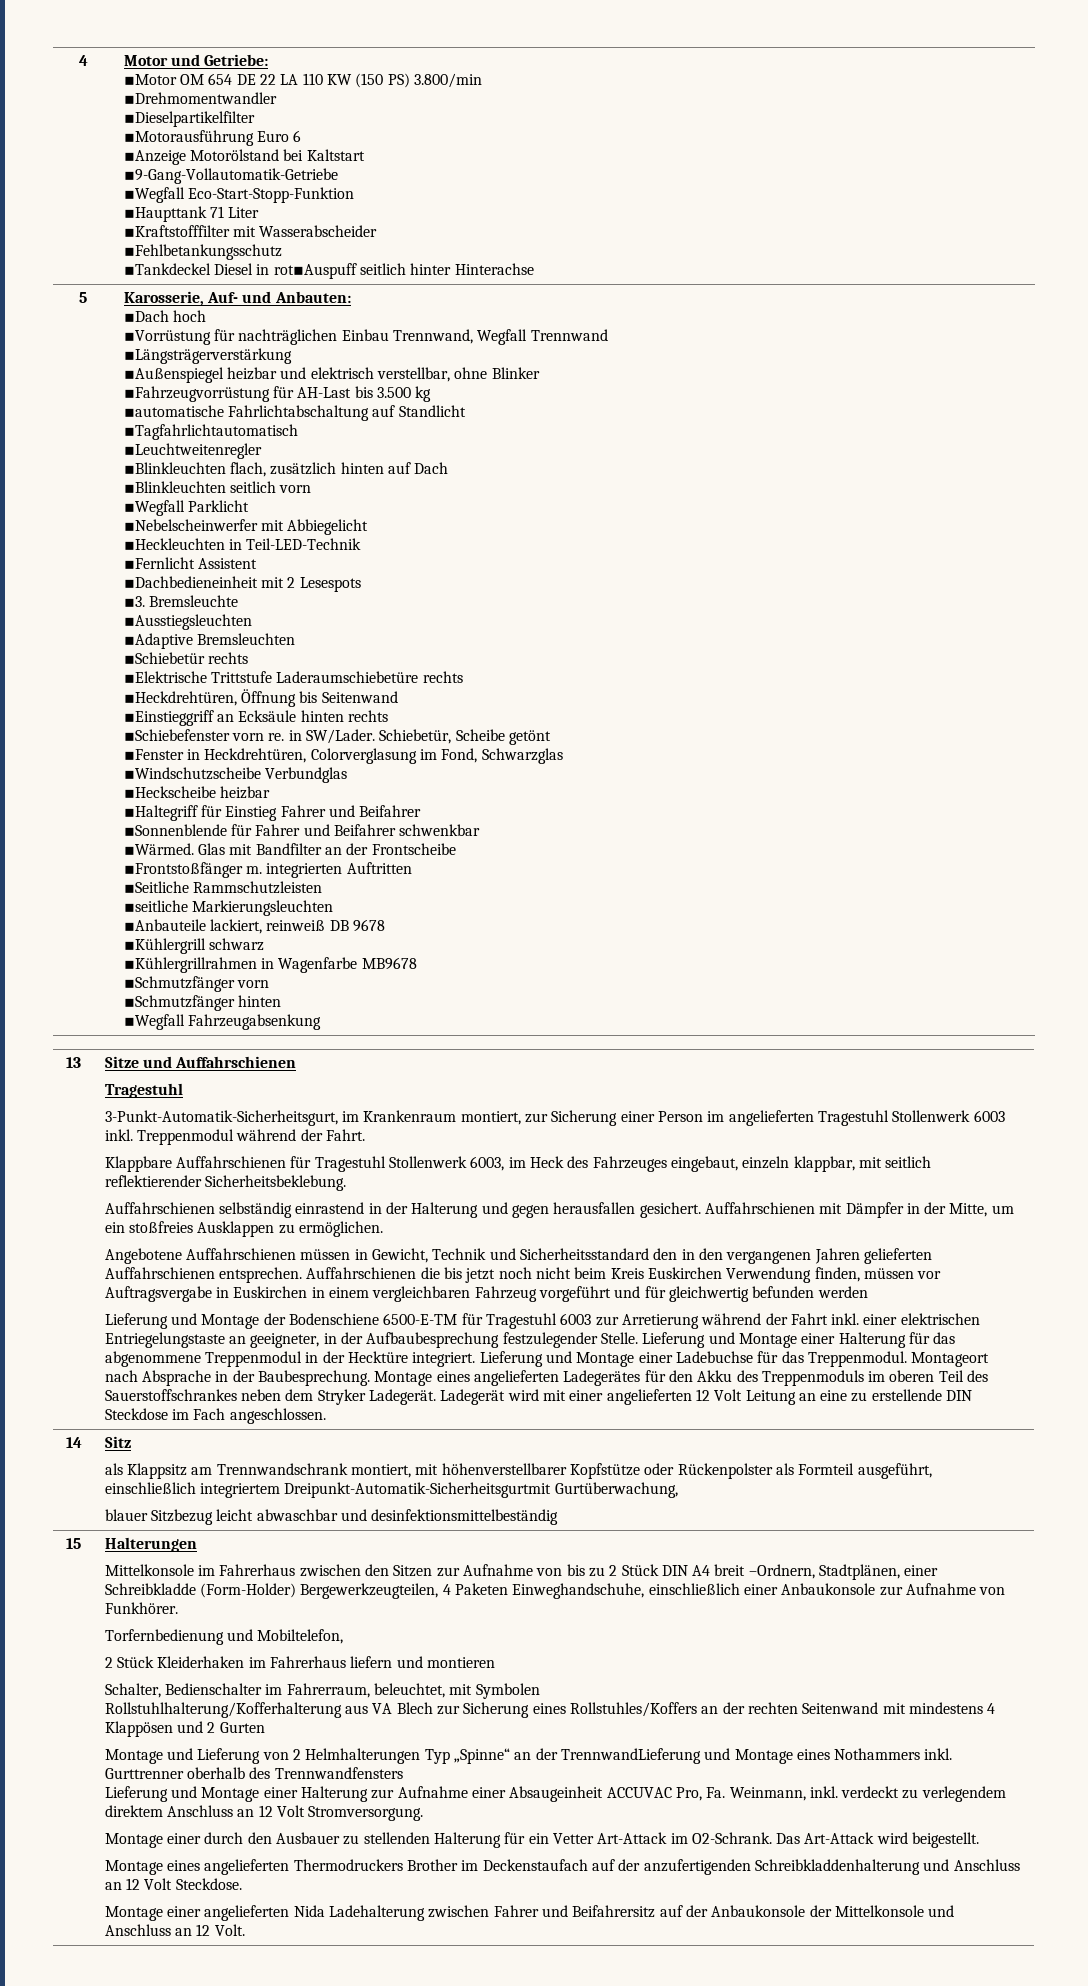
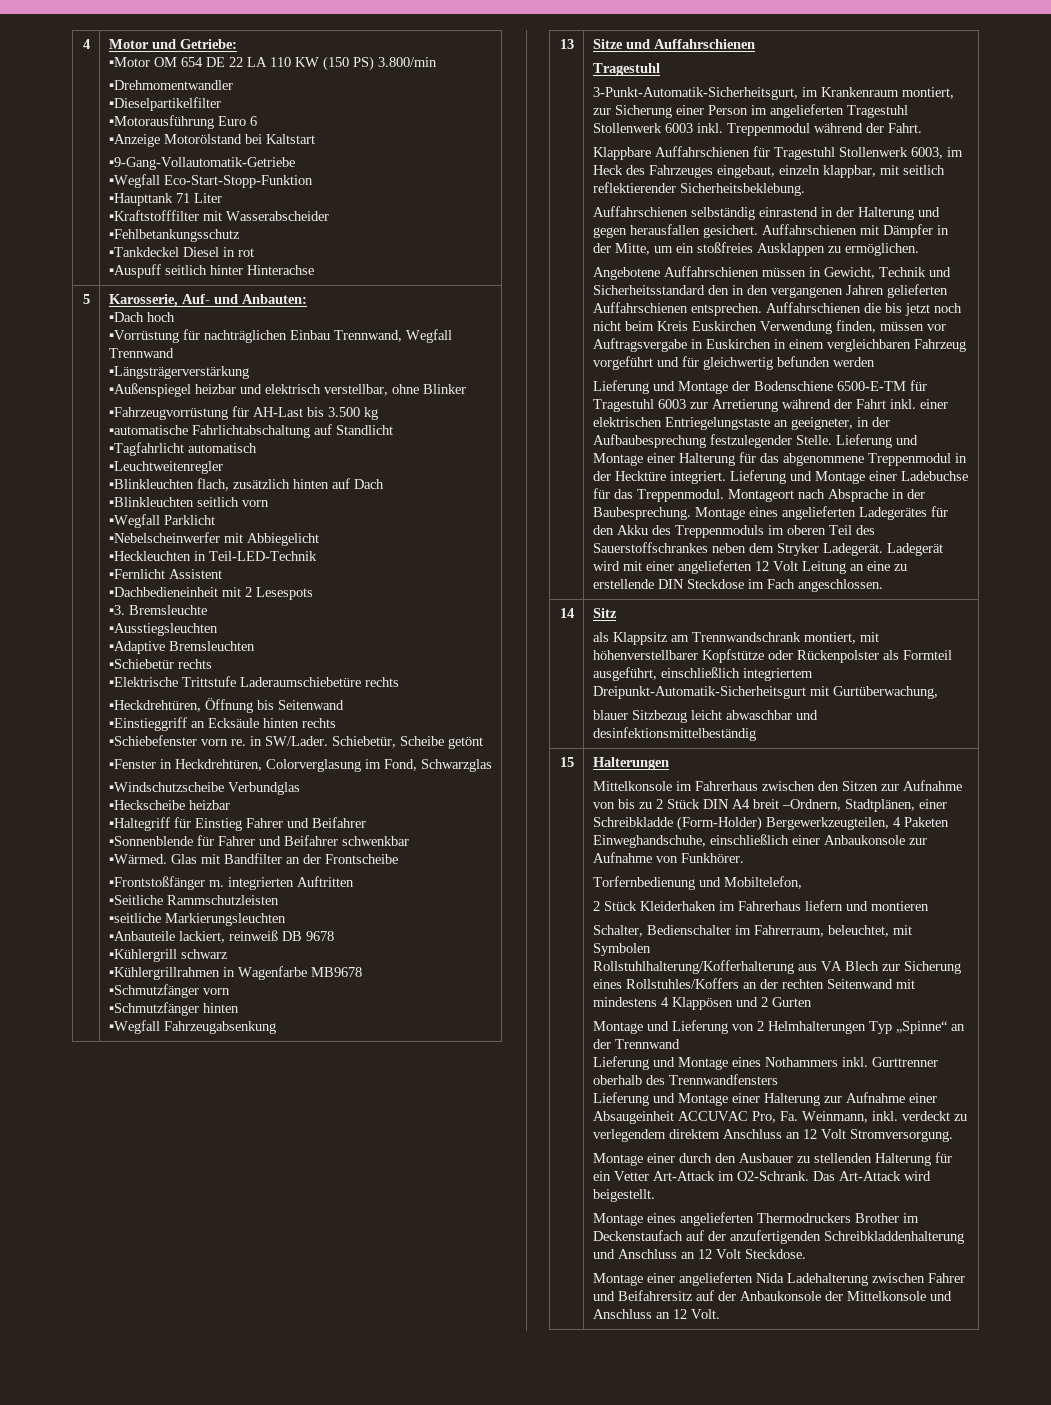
[273,263,357,279] rot▪Auspuff -> [237,248,254,257] [108,264,161,278] rot // ▪Auspuff
[123,424,298,440] ▪Tagfahrlichtautomatisch -> [108,442,257,456] ▪Tagfahrlicht automatisch
[284,1482,552,1498] Dreipunkt-Automatik-Sicherheitsgurtmit -> [592,686,829,699] Dreipunkt-Automatik-Sicherheitsgurt mit
[560,1748,701,1764] TrennwandLieferung -> [614,1039,680,1049] [592,1056,649,1070] Trennwand // Lieferung

